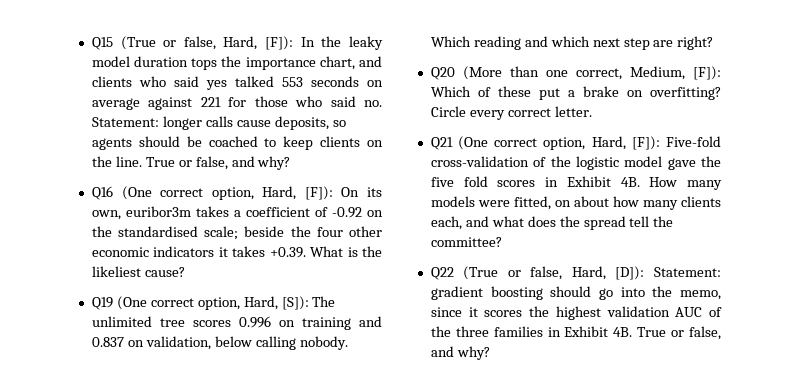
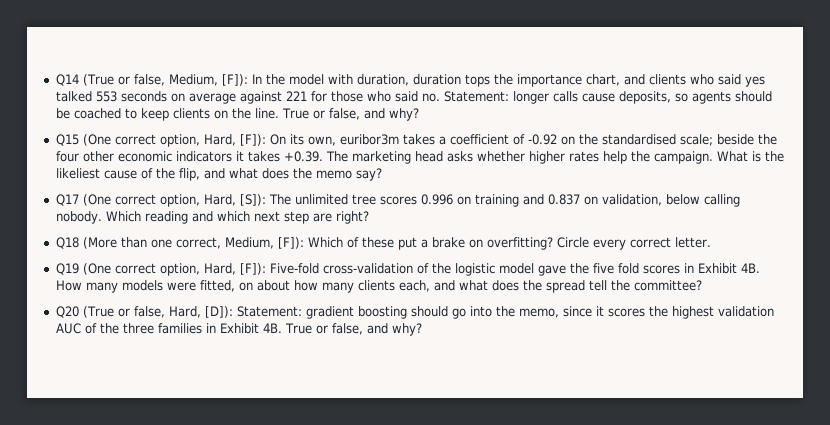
[91,36,258,50] Q15 (True or false, Hard, -> [55,74,218,86] Q14 (True or false, Medium,
[349,36,383,50] [91,56,130,67] leaky model -> [288,74,409,86] model with duration,
[91,186,113,200] Q16 -> [55,134,79,146] Q15
[310,246,383,257] [91,266,185,277] [91,297,113,310] What is the likeliest cause? // Q19 -> [325,151,784,164] [55,168,382,181] [55,194,79,206] The marketing head asks whether higher rates help the campaign. What is the likeliest cause of the flip, and what does the memo say? // Q17
[430,67,455,80] Q20 -> [55,237,79,249] Q18
[430,137,453,150] Q21 -> [55,263,79,275] Q19
[430,267,454,280] Q22 -> [55,306,79,318] Q20

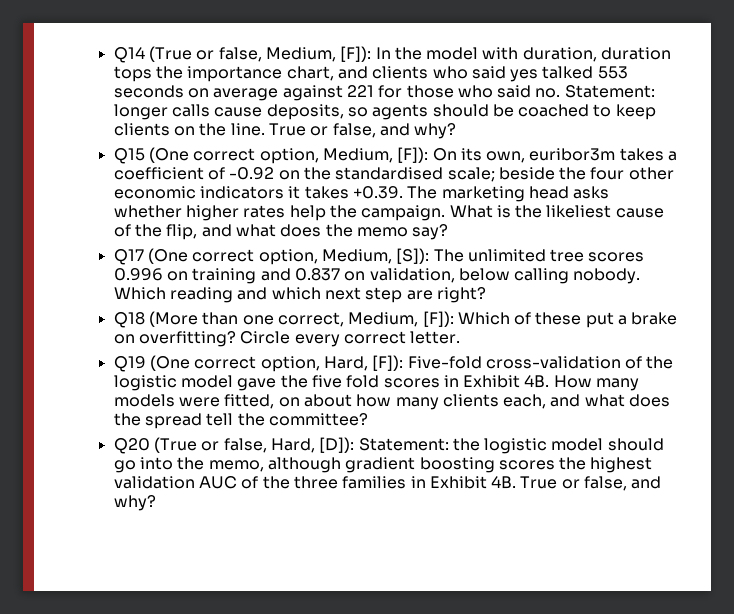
[203,134,236,146] Hard, -> [322,148,393,163] Medium,
[203,194,236,206] Hard, -> [321,249,392,264] Medium,
[305,306,407,319] gradient boosting -> [452,438,604,454] the logistic model
[562,306,604,317] since it -> [267,457,495,473] although gradient boosting

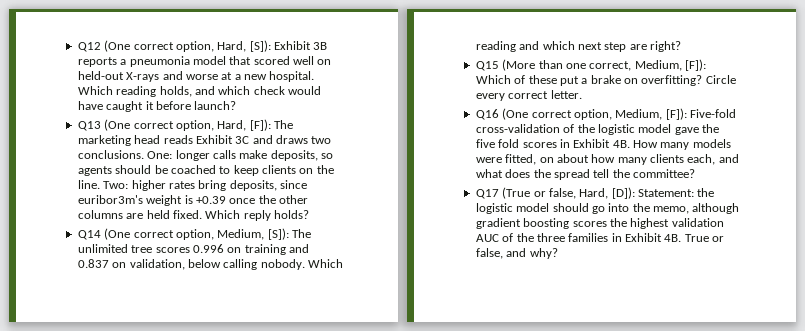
[113,46,672,63] [113,66,628,82] [113,85,655,101] Q14 (True or false, Medium, [F]): In the model with duration, duration tops the importance chart, and clients who said yes talked 553 seconds on average against 221 for those who said no. Statement: -> [77,40,328,52] [77,56,332,67] [77,71,315,82] [77,86,321,97] [77,101,237,112] [77,119,293,131] [77,135,332,146] [77,150,173,159] Q12 (One correct option, Hard, [S]): Exhibit 3B reports a pneumonia model that scored well on held-out X-rays and worse at a new hospital. Which reading holds, and which check would have caught it before launch? // Q13 (One correct option, Hard, [F]): The marketing head reads Exhibit 3C and draws two conclusions. One:
[214,107,263,117] cause -> [239,150,268,159] make
[268,123,457,139] [113,147,678,164] [113,167,674,182] [113,186,610,202] [113,205,664,221] [113,224,449,240] [113,249,144,265] True or false, and why? // Q15 (One correct option, Medium, [F]): On its own, euribor3m takes a coefficient of -0.92 on the standardised scale; beside the four other economic indicators it takes +0.39. The marketing head asks whether higher rates help the campaign. What is the likeliest cause of the flip, and what does the memo say? // Q17 -> [103,180,307,191] [77,195,308,206] [77,210,309,221] [77,230,101,240] Two: higher rates bring deposits, since euribor3m's weight is +0.39 once the other columns are held fixed. Which reply holds? // Q14
[113,312,145,328] Q18 -> [475,61,499,71] Q15
[113,355,368,372] Q19 (One correct option, Hard, -> [475,108,663,120] Q16 (One correct option, Medium,
[113,438,150,454] Q20 -> [475,189,499,199] Q17

